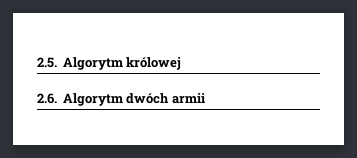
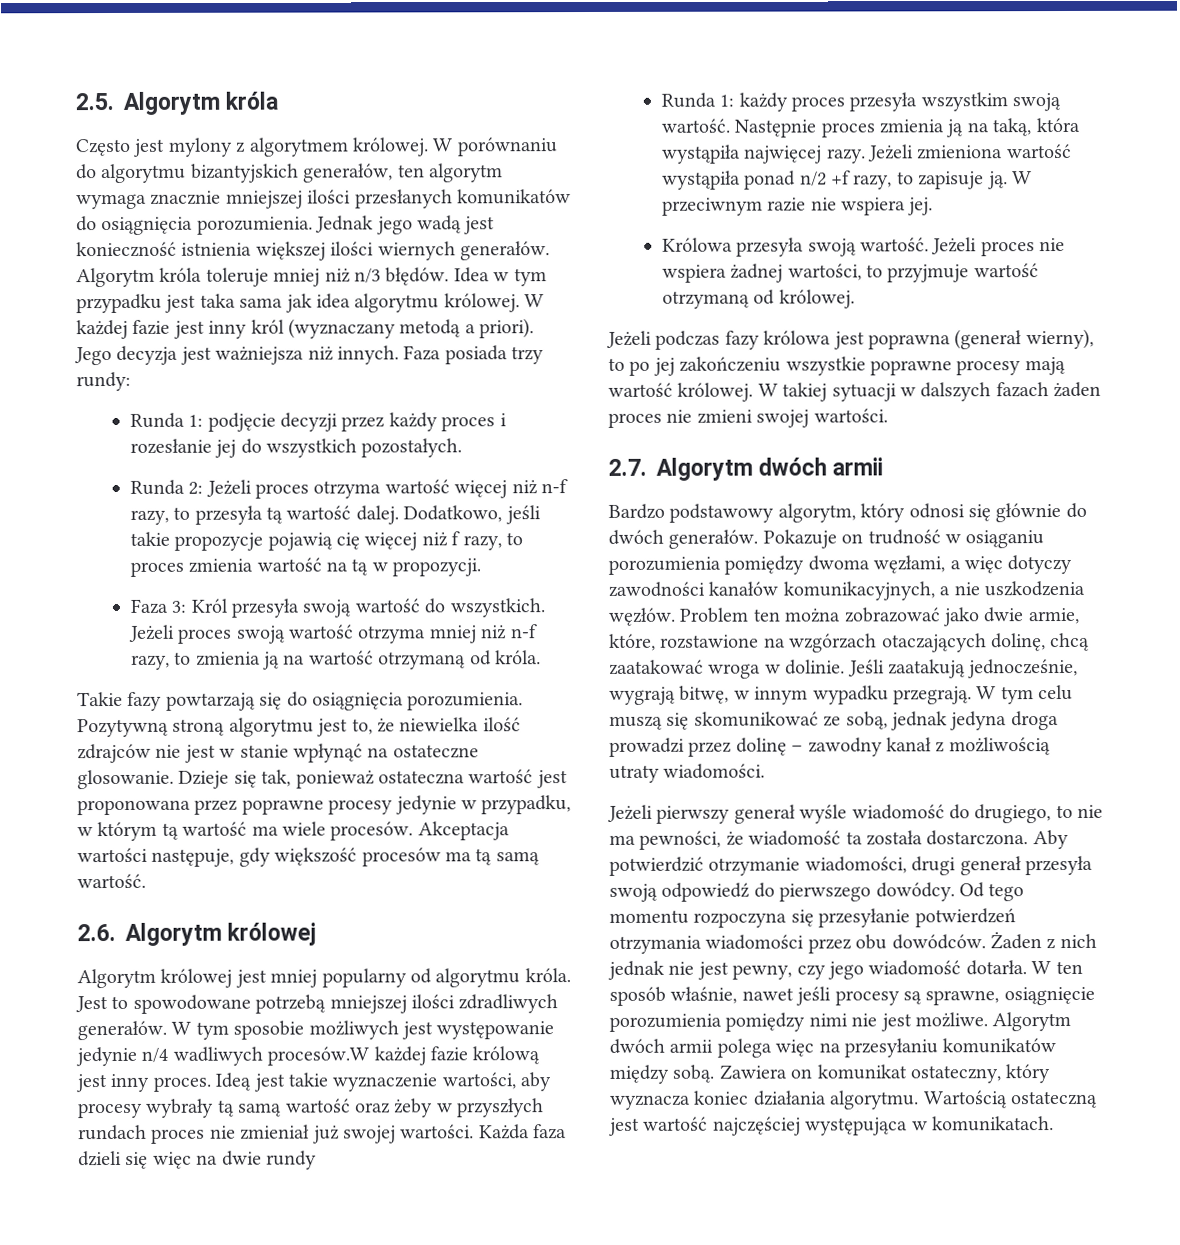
[126,57,182,70] [37,93,205,106] królowej // 2.6. Algorytm dwóch armii -> [225,91,279,110] [75,137,558,157] [76,163,503,184] [76,189,571,210] [76,215,496,236] [76,241,550,261] [76,267,547,288] [76,293,545,314] [76,318,535,340] [74,345,545,366] [76,371,131,392] [129,412,507,432] [129,438,463,458] [129,479,568,499] [129,505,541,525] [129,531,523,551] [129,557,482,577] [129,598,545,618] [128,624,538,644] [130,650,541,670] [77,691,524,711] [77,717,521,738] [77,743,479,764] [77,769,568,790] [77,795,572,816] [77,821,510,842] [77,847,540,867] [77,873,146,889] [77,922,317,946] [77,968,571,989] [75,994,559,1014] [77,1020,555,1041] [76,1046,541,1067] [76,1072,552,1093] [78,1098,545,1119] [78,1124,568,1144] [78,1150,317,1170] [660,92,1062,112] [660,117,1080,138] [660,143,1072,164] [661,170,1032,190] [661,197,934,216] [661,237,1066,257] [661,263,1039,283] [661,289,855,309] [606,328,1094,350] [608,356,1066,376] [608,381,1102,402] [608,408,888,428] [608,457,884,481] [608,502,1087,523] [608,529,1045,549] [608,554,1073,575] [608,580,1085,601] [608,607,1080,627] [609,632,1091,653] [609,658,1079,679] [609,684,1074,705] [609,711,1059,731] [609,737,1051,757] [609,763,766,783] [607,804,1104,824] [609,829,1069,850] [609,855,1093,876] [609,882,1025,902] [609,908,1016,928] [609,932,1097,954] [608,960,1083,980] [609,986,1095,1006] [609,1011,1072,1032] [609,1038,1057,1058] [609,1064,1051,1084] [609,1090,1098,1110] [609,1116,1054,1136] króla // Często jest mylony z algorytmem królowej. W porównaniu do algorytmu bizantyjskich generałów, ten algorytm wymaga znacznie mniejszej ilości przesłanych komunikatów do osiągnięcia porozumienia. Jednak jego wadą jest konieczność istnienia większej ilości wiernych generałów. Algorytm króla toleruje mniej niż n/3 błędów. Idea w tym przypadku jest taka sama jak idea algorytmu królowej. W każdej fazie jest inny król (wyznaczany metodą a priori). Jego decyzja jest ważniejsza niż innych. Faza posiada trzy rundy: // Runda 1: podjęcie decyzji przez każdy proces i rozesłanie jej do wszystkich pozostałych. // Runda 2: Jeżeli proces otrzyma wartość więcej niż n-f razy, to przesyła tą wartość dalej. Dodatkowo, jeśli takie propozycje pojawią cię więcej niż f razy, to proces zmienia wartość na tą w propozycji. // Faza 3: Król przesyła swoją wartość do wszystkich. Jeżeli proces swoją wartość otrzyma mniej niż n-f razy, to zmienia ją na wartość otrzymaną od króla. // Takie fazy powtarzają się do osiągnięcia porozumienia. Pozytywną stroną algorytmu jest to, że niewielka ilość zdrajców nie jest w stanie wpłynąć na ostateczne glosowanie. Dzieje się tak, ponieważ ostateczna wartość jest proponowana przez poprawne procesy jedynie w przypadku, w którym tą wartość ma wiele procesów. Akceptacja wartości następuje, gdy większość procesów ma tą samą wartość. // 2.6. Algorytm królowej // Algorytm królowej jest mniej popularny od algorytmu króla. Jest to spowodowane potrzebą mniejszej ilości zdradliwych generałów. W tym sposobie możliwych jest występowanie jedynie n/4 wadliwych procesów.W każdej fazie królową jest inny proces. Ideą jest takie wyznaczenie wartości, aby procesy wybrały tą samą wartość oraz żeby w przyszłych rundach proces nie zmieniał już swojej wartości. Każda faza dzieli się więc na dwie rundy // Runda 1: każdy proces przesyła wszystkim swoją wartość. Następnie proces zmienia ją na taką, która wystąpiła najwięcej razy. Jeżeli zmieniona wartość wystąpiła ponad n/2 +f razy, to zapisuje ją. W przeciwnym razie nie wspiera jej. // Królowa przesyła swoją wartość. Jeżeli proces nie wspiera żadnej wartości, to przyjmuje wartość otrzymaną od królowej. // Jeżeli podczas fazy królowa jest poprawna (generał wierny), to po jej zakończeniu wszystkie poprawne procesy mają wartość królowej. W takiej sytuacji w dalszych fazach żaden proces nie zmieni swojej wartości. // 2.7. Algorytm dwóch armii // Bardzo podstawowy algorytm, który odnosi się głównie do dwóch generałów. Pokazuje on trudność w osiąganiu porozumienia pomiędzy dwoma węzłami, a więc dotyczy zawodności kanałów komunikacyjnych, a nie uszkodzenia węzłów. Problem ten można zobrazować jako dwie armie, które, rozstawione na wzgórzach otaczających dolinę, chcą zaatakować wroga w dolinie. Jeśli zaatakują jednocześnie, wygrają bitwę, w innym wypadku przegrają. W tym celu muszą się skomunikować ze sobą, jednak jedyna droga prowadzi przez dolinę – zawodny kanał z możliwością utraty wiadomości. // Jeżeli pierwszy generał wyśle wiadomość do drugiego, to nie ma pewności, że wiadomość ta została dostarczona. Aby potwierdzić otrzymanie wiadomości, drugi generał przesyła swoją odpowiedź do pierwszego dowódcy. Od tego momentu rozpoczyna się przesyłanie potwierdzeń otrzymania wiadomości przez obu dowódców. Żaden z nich jednak nie jest pewny, czy jego wiadomość dotarła. W ten sposób właśnie, nawet jeśli procesy są sprawne, osiągnięcie porozumienia pomiędzy nimi nie jest możliwe. Algorytm dwóch armii polega więc na przesyłaniu komunikatów między sobą. Zawiera on komunikat ostateczny, który wyznacza koniec działania algorytmu. Wartością ostateczną jest wartość najczęściej występująca w komunikatach.

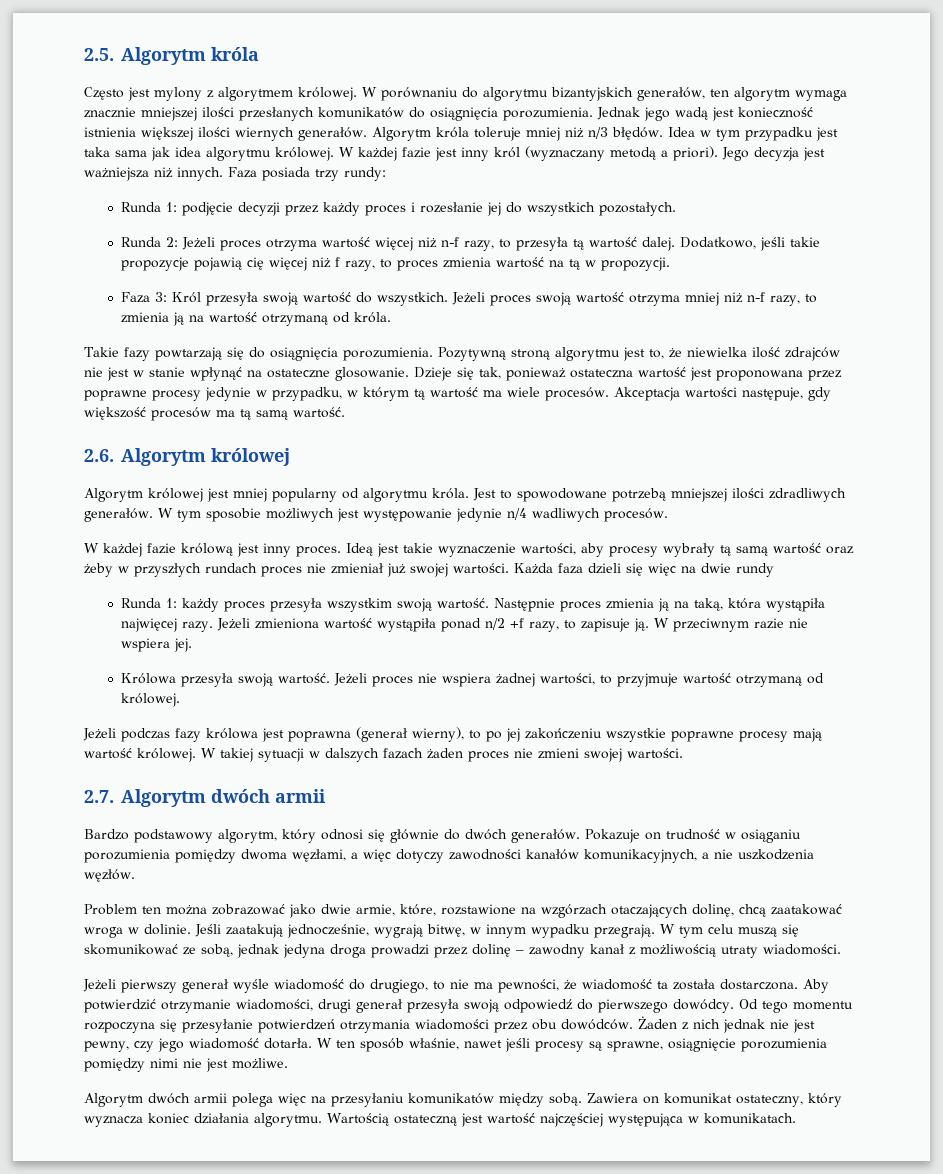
[267,1046,370,1066] procesów.W -> [603,508,668,522] [84,543,99,553] procesów. // W
(676, 616) none -> (135, 875) //
(988, 1020) none -> (288, 1063) //

